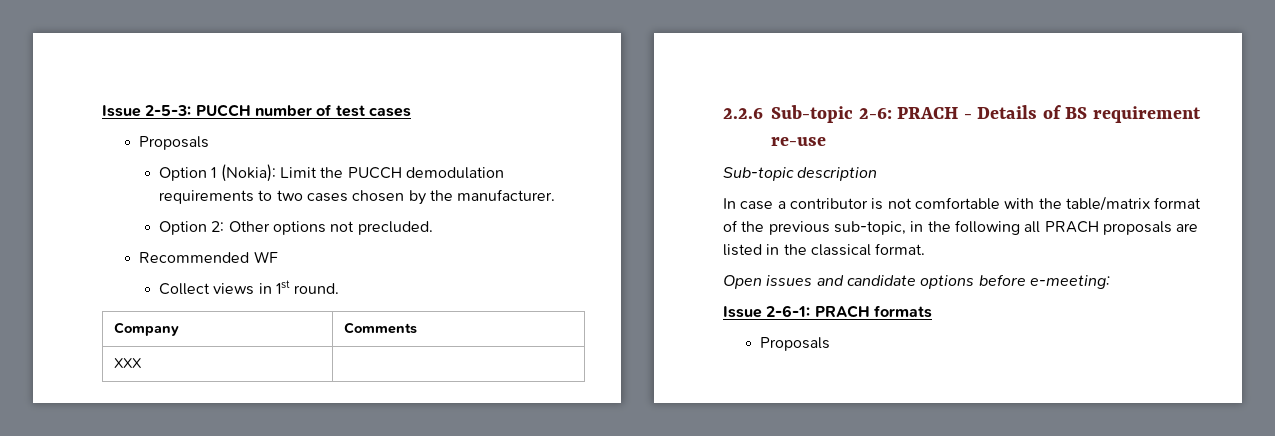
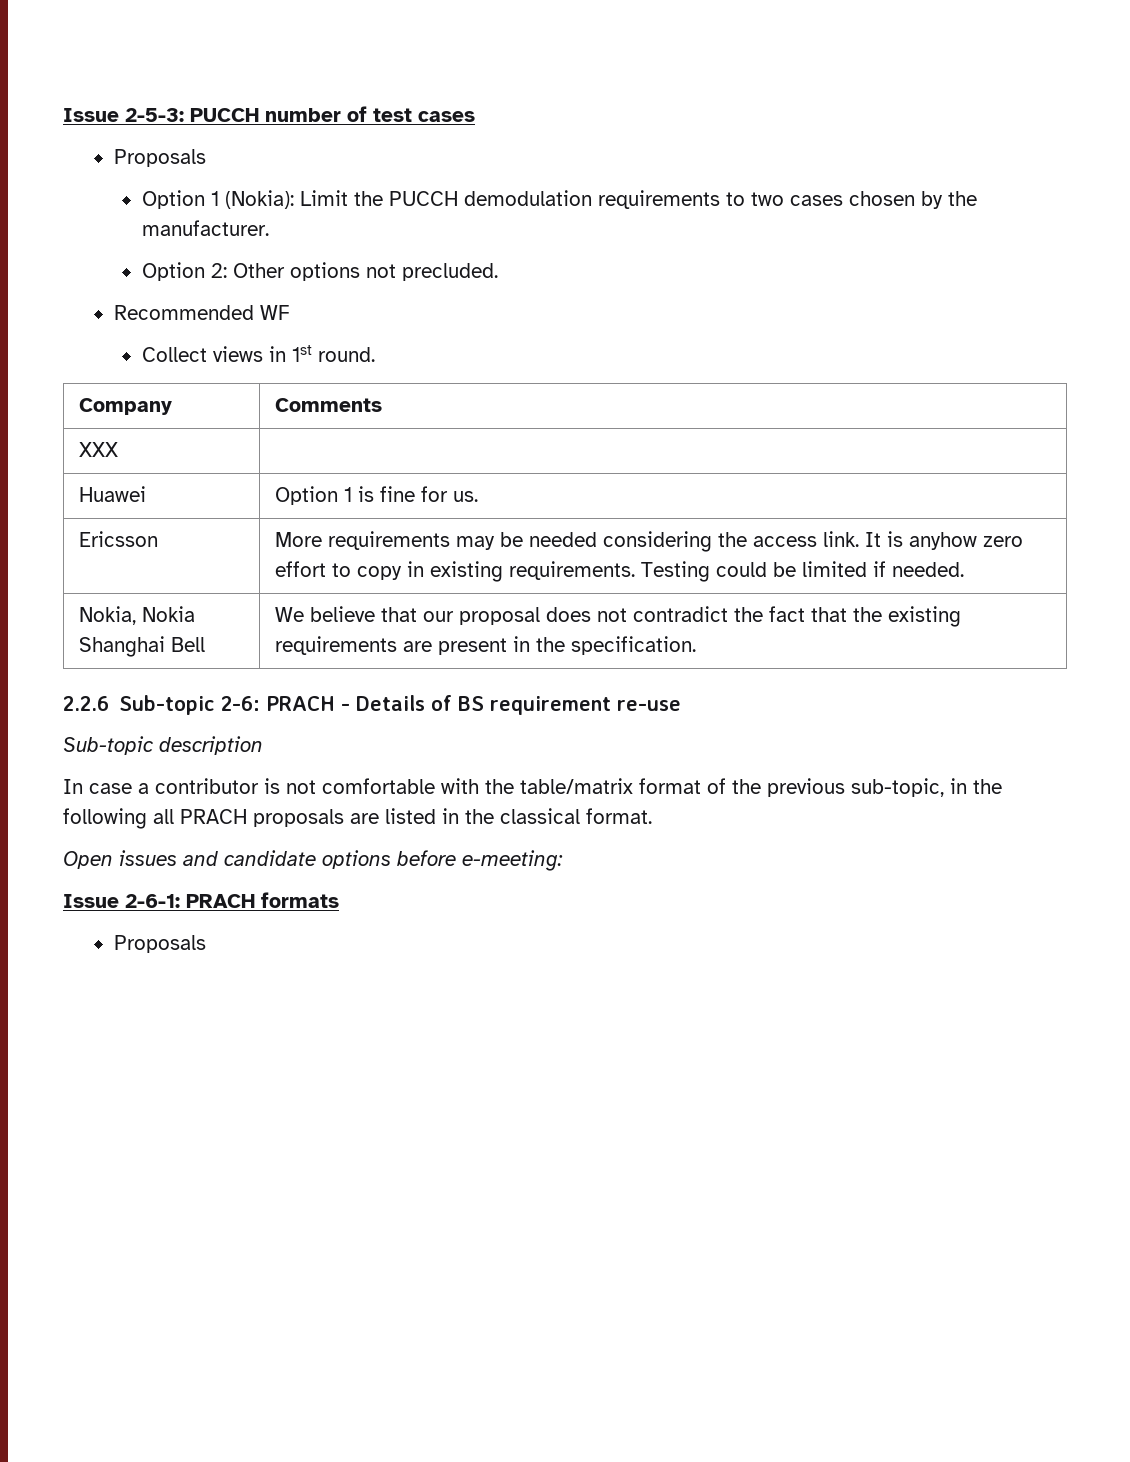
(142, 363) none -> [78,486,146,502] [274,486,478,505] [78,531,158,547] [274,531,1023,552] [274,561,964,582] [78,606,195,625] [78,636,205,657] [274,606,961,627] [274,636,696,655] // Huawei | Option 1 is fine for us. // Ericsson | More requirements may be needed considering the access link. It is anyhow zero effort to copy in existing requirements. Testing could be limited if needed. // Nokia, Nokia Shanghai Bell | We believe that our proposal does not contradict the fact that the existing requirements are present in the specification.

